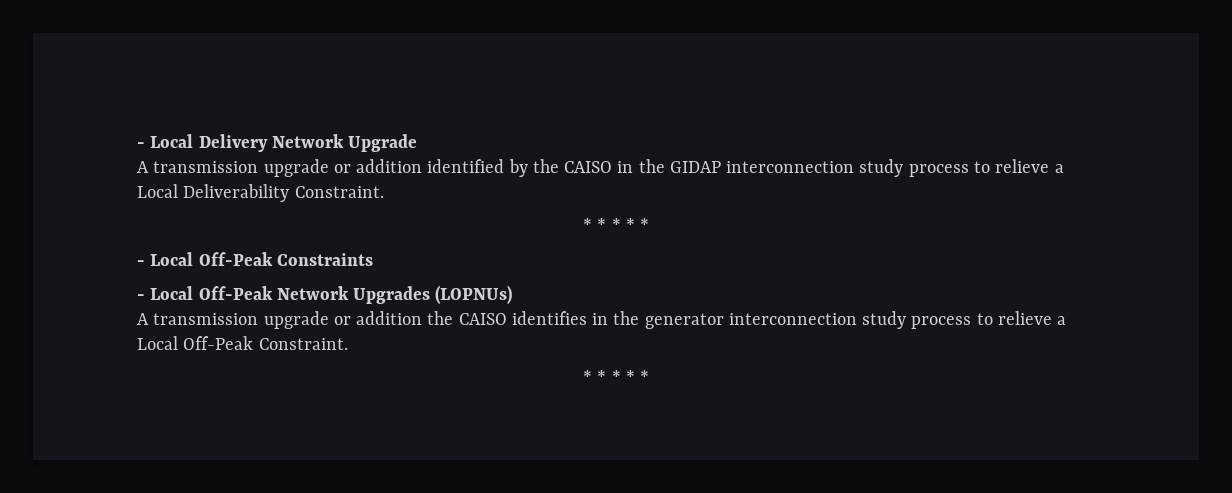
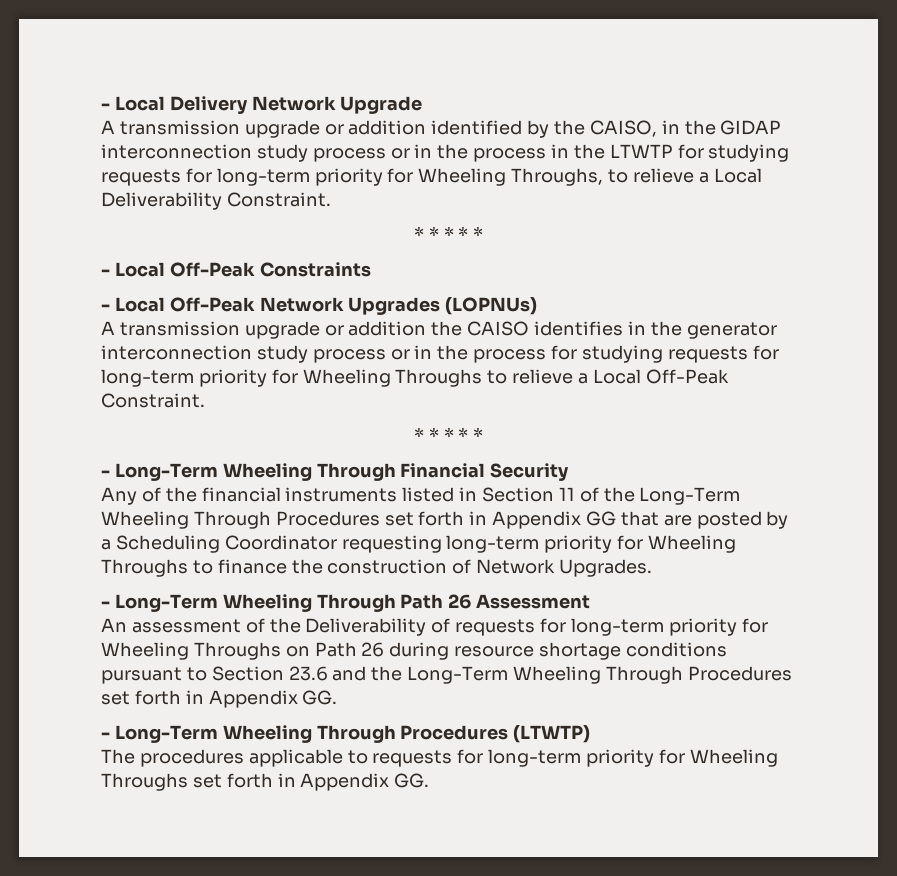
[564,161,613,173] CAISO -> [589,120,657,137] CAISO,
(969, 170) none -> [390,144,790,162] [101,168,604,186] or in the process in the LTWTP for studying requests for long-term priority for Wheeling Throughs,
(972, 322) none -> [390,345,779,363] [101,369,483,387] or in the process for studying requests for long-term priority for Wheeling Throughs
(650, 377) none -> [101,463,570,481] [101,487,741,505] [101,511,789,529] [101,535,737,553] [101,559,653,577] [101,594,591,612] [101,618,768,636] [101,642,727,660] [101,666,792,684] [101,690,338,708] [101,725,591,743] [101,749,778,767] [101,773,430,791] // - Long-Term Wheeling Through Financial Security // Any of the financial instruments listed in Section 11 of the Long-Term Wheeling Through Procedures set forth in Appendix GG that are posted by a Scheduling Coordinator requesting long-term priority for Wheeling Throughs to finance the construction of Network Upgrades. // - Long-Term Wheeling Through Path 26 Assessment // An assessment of the Deliverability of requests for long-term priority for Wheeling Throughs on Path 26 during resource shortage conditions pursuant to Section 23.6 and the Long-Term Wheeling Through Procedures set forth in Appendix GG. // - Long-Term Wheeling Through Procedures (LTWTP) // The procedures applicable to requests for long-term priority for Wheeling Throughs set forth in Appendix GG.

